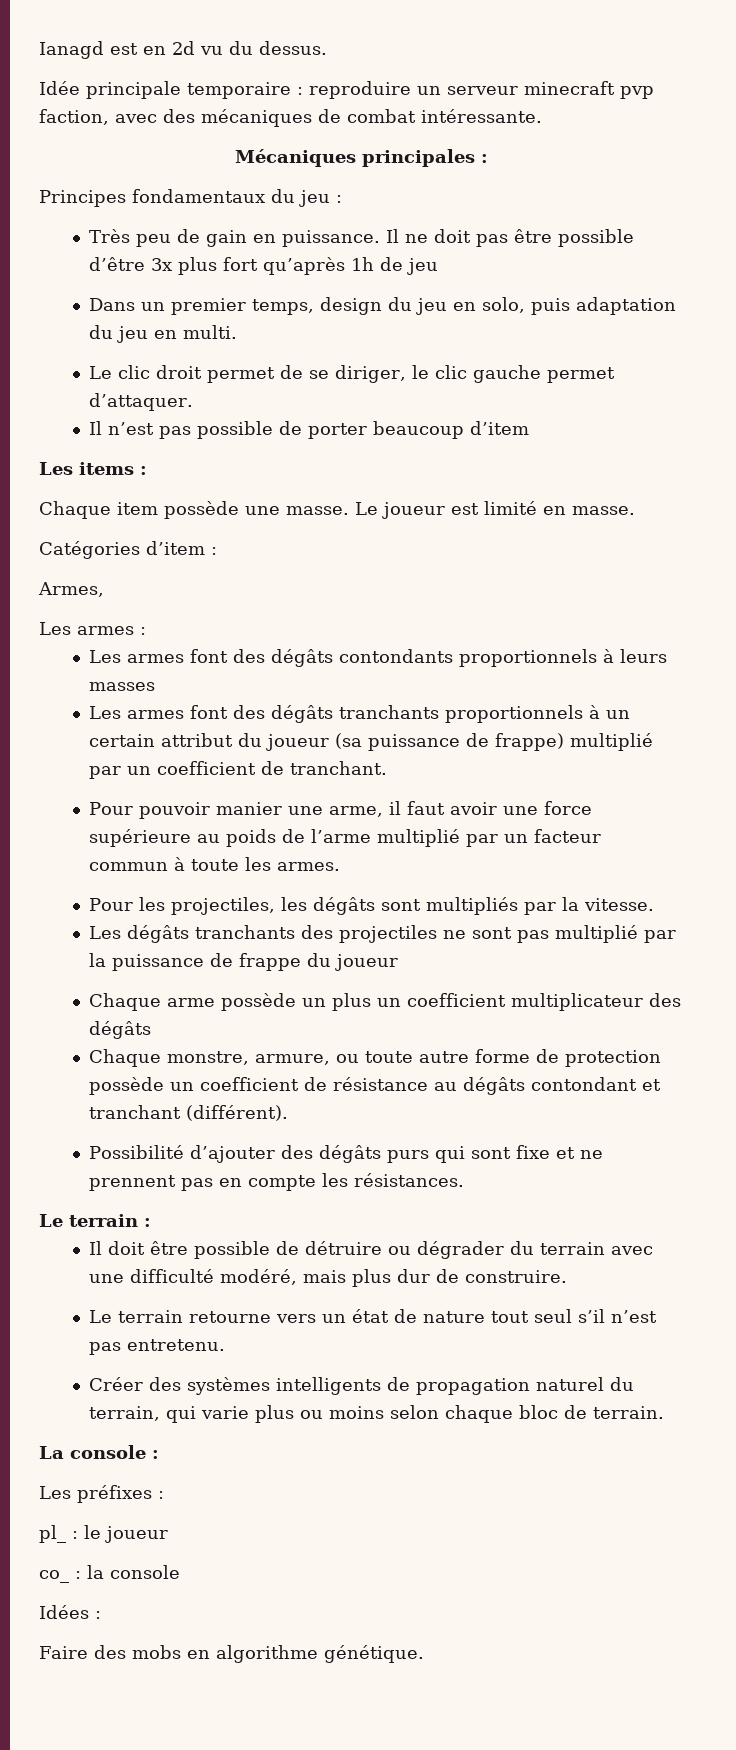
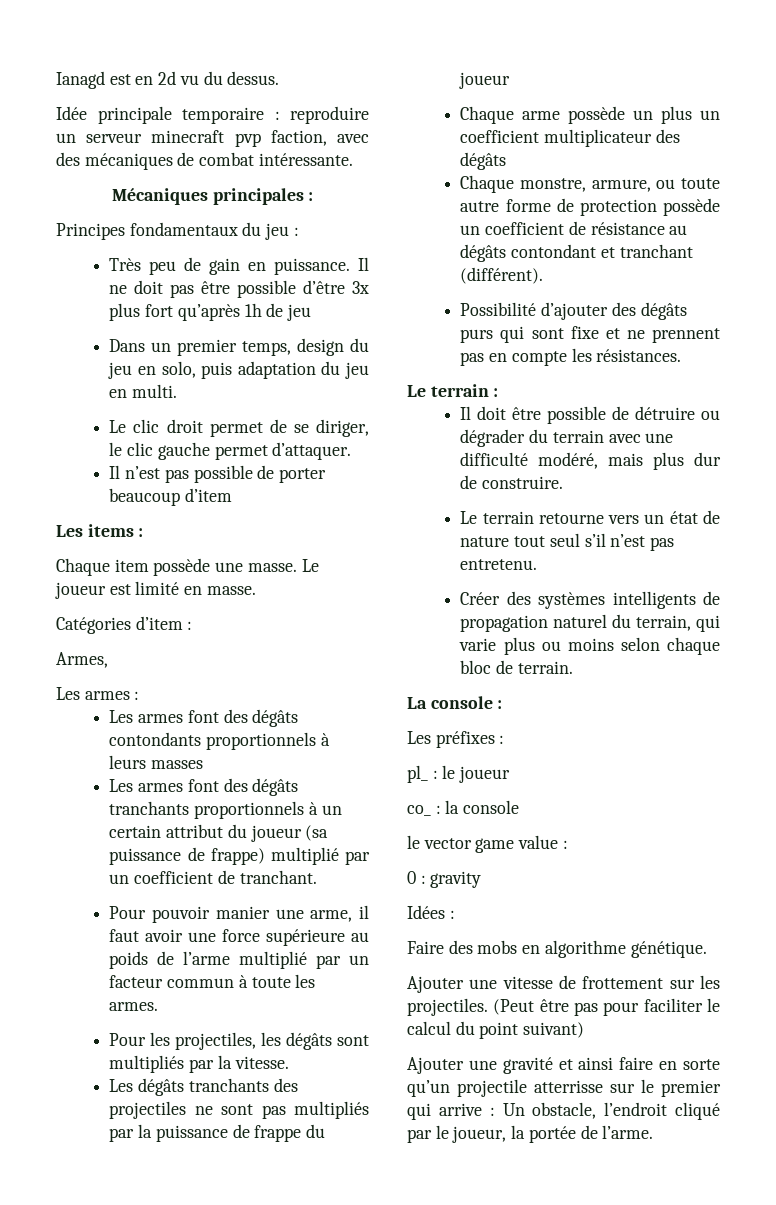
[555,925,639,943] multiplié -> [293,1101,369,1119] multipliés
(180, 1572) none -> [407,835,568,853] [407,871,482,888] // le vector game value : // 0 : gravity
(424, 1654) none -> [407,975,720,993] [407,998,720,1016] [407,1021,585,1039] [407,1057,720,1074] [407,1079,721,1097] [407,1102,720,1120] [407,1125,654,1143] // Ajouter une vitesse de frottement sur les projectiles. (Peut être pas pour faciliter le calcul du point suivant) // Ajouter une gravité et ainsi faire en sorte qu’un projectile atterrisse sur le premier qui arrive : Un obstacle, l’endroit cliqué par le joueur, la portée de l’arme.

